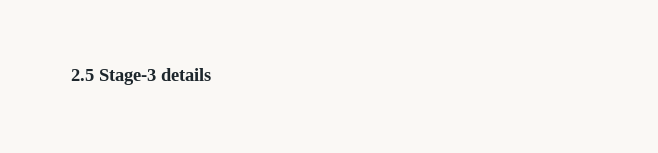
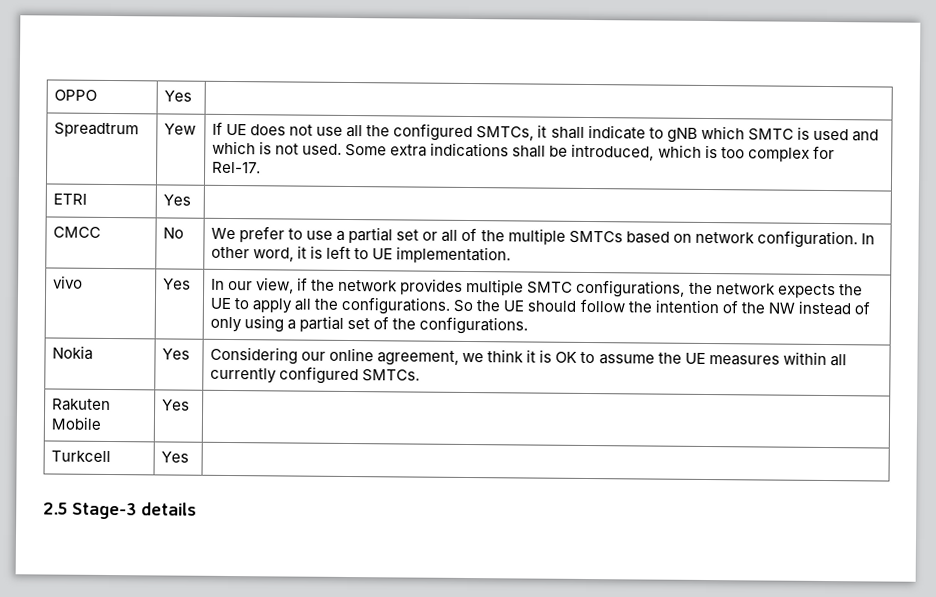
(71, 75) none -> [53,89,97,101] [163,90,192,102] [53,122,139,138] [163,123,196,135] [211,121,879,143] [211,140,835,162] [211,161,261,174] [52,193,87,205] [162,194,191,206] [52,226,101,238] [162,227,184,239] [210,226,875,249] [210,245,512,264] [52,275,83,289] [162,278,191,290] [210,277,863,299] [209,296,870,316] [209,315,529,335] [51,345,93,360] [161,348,190,360] [209,346,847,367] [209,366,421,385] [51,398,111,412] [50,416,101,430] [161,399,190,411] [50,450,111,463] [160,451,189,463] OPPO | Yes | // Spreadtrum | Yew | If UE does not use all the configured SMTCs, it shall indicate to gNB which SMTC is used and which is not used. Some extra indications shall be introduced, which is too complex for Rel-17. // ETRI | Yes | // CMCC | No | We prefer to use a partial set or all of the multiple SMTCs based on network configuration. In other word, it is left to UE implementation. // vivo | Yes | In our view, if the network provides multiple SMTC configurations, the network expects the UE to apply all the configurations. So the UE should follow the intention of the NW instead of only using a partial set of the configurations. // Nokia | Yes | Considering our online agreement, we think it is OK to assume the UE measures within all currently configured SMTCs. // Rakuten Mobile | Yes | // Turkcell | Yes | //

